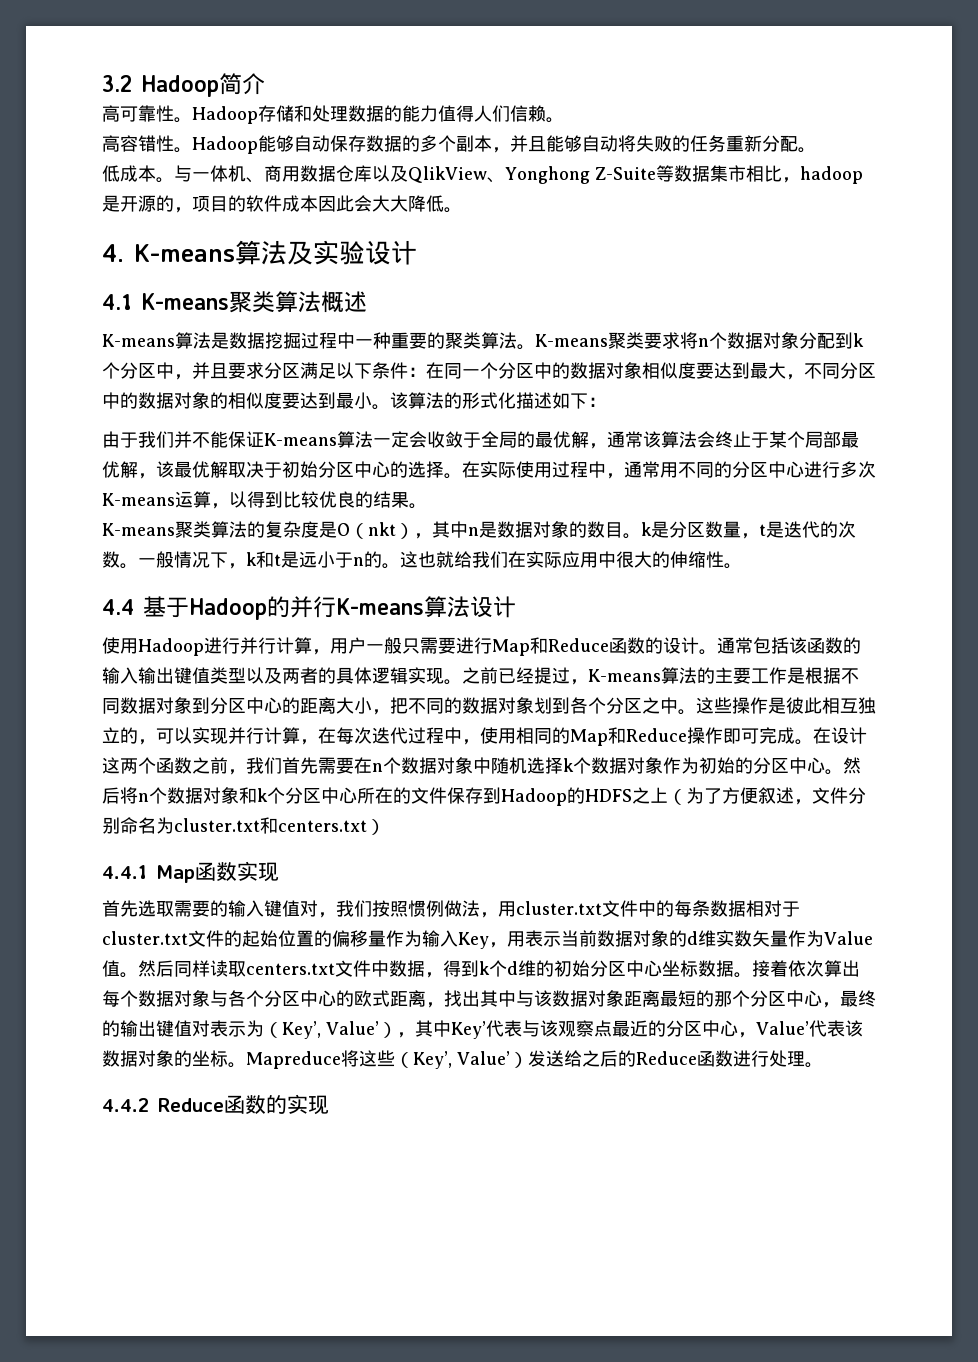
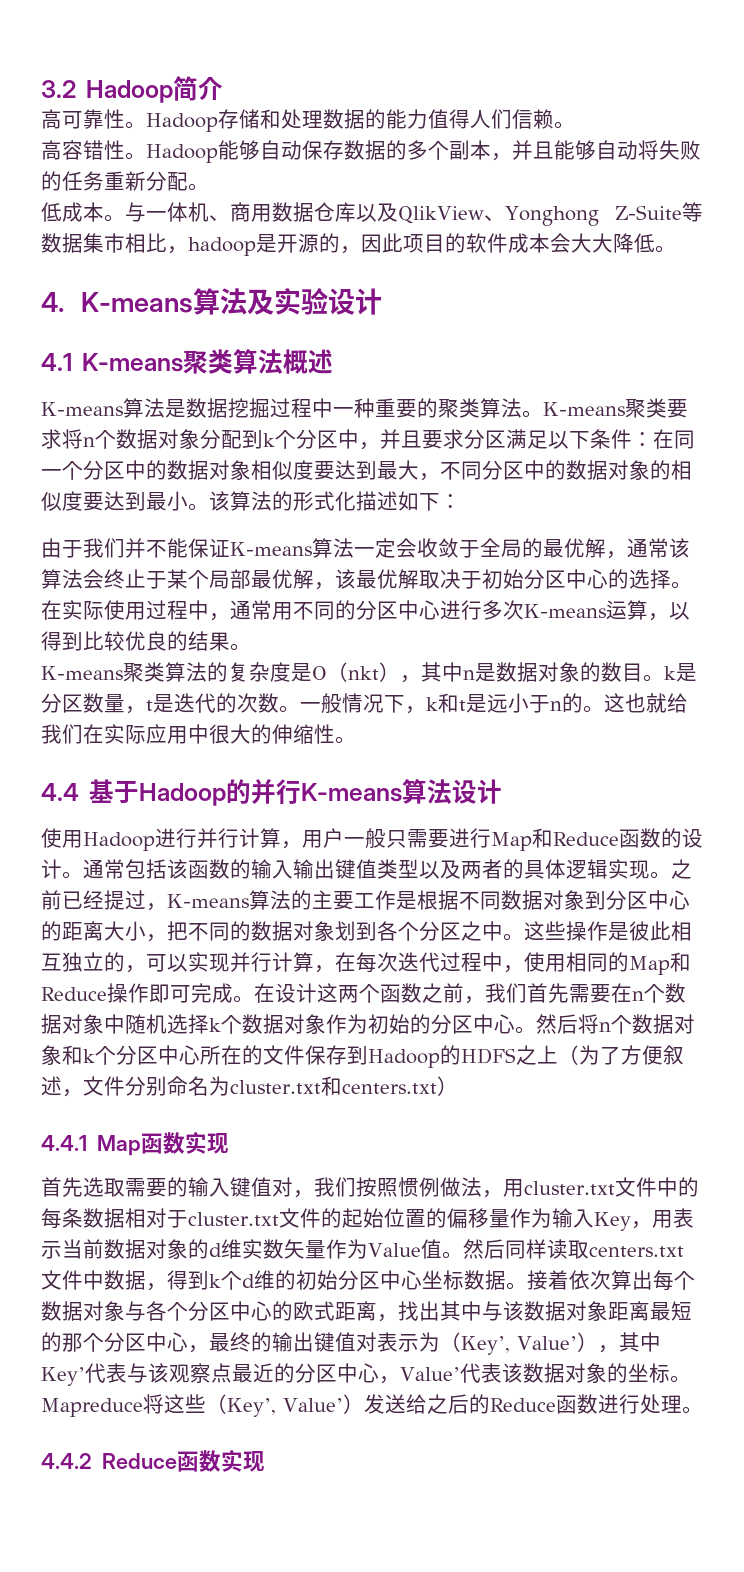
(192, 210) none -> [361,233,403,253] 因此
[318,195,354,212] 因此 -> (550, 243) none
[266,1095,287,1114] 的 -> (222, 1461) none

